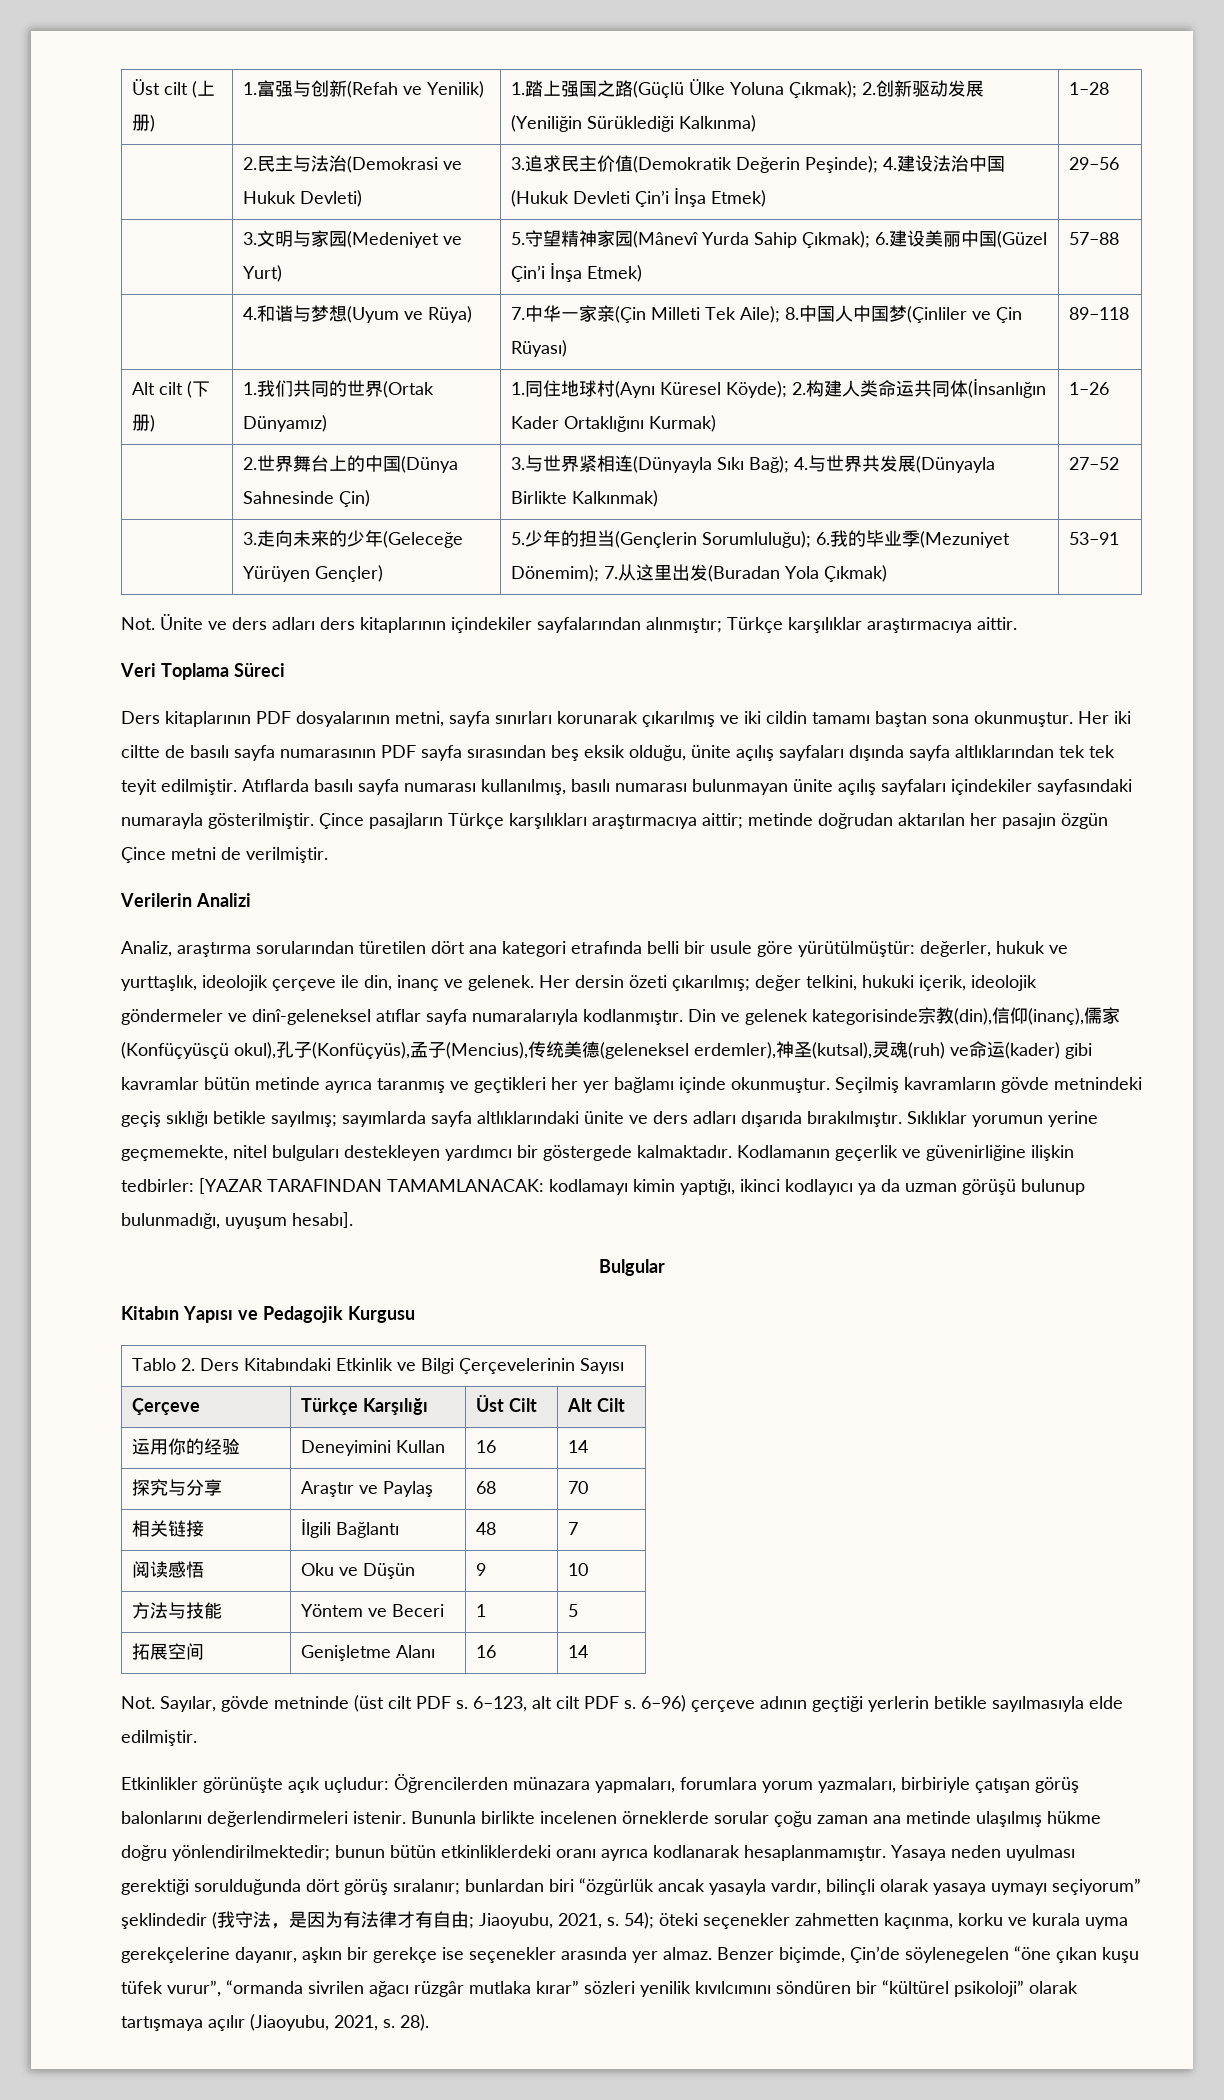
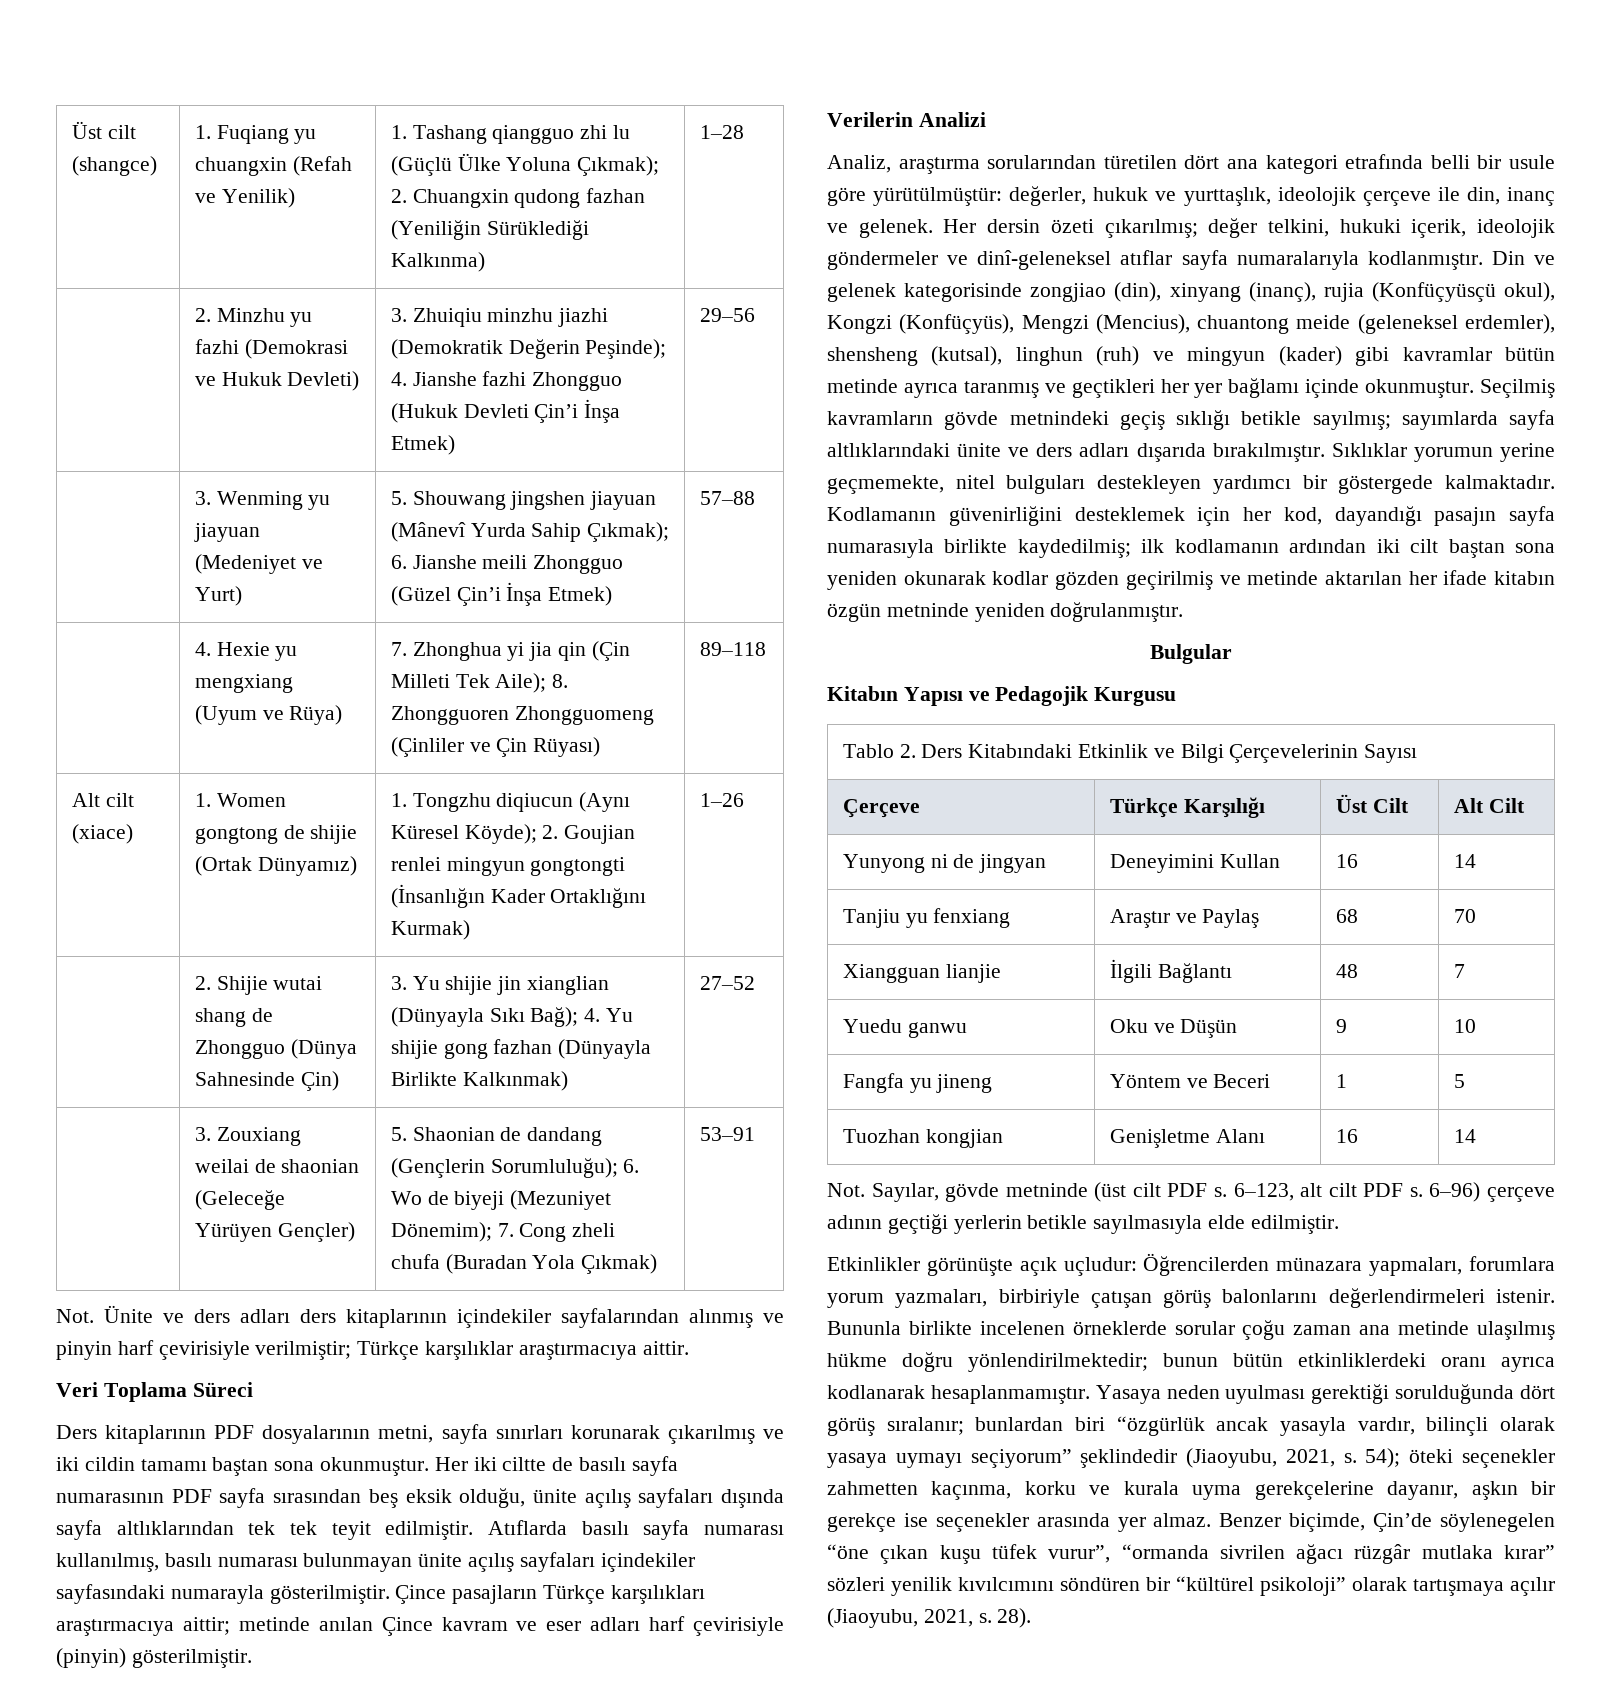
[191,80,215,98] [131,114,155,132] [242,80,347,97] (上册) | 1.富强与创新 -> [71,156,157,176] [194,125,317,144] [194,157,287,176] (shangce) | 1. Fuqiang yu chuangxin
[524,80,633,97] 踏上强国之路 -> [412,125,630,144] Tashang qiangguo zhi lu
[875,80,984,97] 创新驱动发展 -> [412,188,646,208] Chuangxin qudong fazhan
[256,155,347,172] 民主与法治 -> [216,308,313,327] [194,339,239,354] Minzhu yu fazhi
[524,155,633,172] 追求民主价值 -> [412,308,609,327] Zhuiqiu minzhu jiazhi
[896,155,1005,172] 建设法治中国 -> [412,371,623,391] Jianshe fazhi Zhongguo
[256,230,347,247] 文明与家园 -> [216,491,331,510] [193,523,260,542] Wenming yu jiayuan
[524,230,633,247] 守望精神家园 -> [412,491,657,510] Shouwang jingshen jiayuan
[888,230,997,247] 建设美丽中国 -> [412,555,624,574] Jianshe meili Zhongguo
[256,305,347,322] 和谐与梦想 -> [216,642,298,661] [194,674,293,693] Hexie yu mengxiang
[524,305,615,322] 中华一家亲 -> [412,642,586,661] Zhonghua yi jia qin
[798,305,907,322] 中国人中国梦 -> [390,706,654,725] Zhongguoren Zhongguomeng
[186,381,210,398] [131,414,155,432] [242,380,383,397] (下册) | 1.我们共同的世界 -> [71,824,133,844] [194,793,286,807] [194,825,358,844] (xiace) | 1. Women gongtong de shijie
[524,380,615,397] 同住地球村 -> [412,793,574,812] Tongzhu diqiucun
[805,380,968,397] 构建人类命运共同体 -> [564,825,636,844] [390,857,626,876] Goujian renlei mingyun gongtongti
[256,455,401,472] 世界舞台上的中国 -> [216,976,323,995] [194,1008,273,1027] [194,1040,285,1059] Shijie wutai shang de Zhongguo
[524,455,916,473] 与世界紧相连(Dünyayla Sıkı Bağ); 4.与世界共发展 -> [412,976,609,995] [390,1007,633,1027] [390,1039,553,1059] Yu shijie jin xianglian (Dünyayla Sıkı Bağ); 4. Yu shijie gong fazhan
[256,530,383,547] 走向未来的少年 -> [216,1127,301,1146] [194,1159,360,1173] Zouxiang weilai de shaonian
[524,530,1010,548] [510,564,708,582] 少年的担当(Gençlerin Sorumluluğu); 6.我的毕业季(Mezuniyet Dönemim); 7.从这里出发 -> [412,1127,603,1146] [390,1158,640,1178] [390,1190,612,1210] [390,1222,616,1242] [390,1254,440,1269] Shaonian de dandang (Gençlerin Sorumluluğu); 6. Wo de biyeji (Mezuniyet Dönemim); 7. Cong zheli chufa
[646,617,722,633] alınmıştır; -> [689,1309,784,1328] [56,1340,352,1360] alınmış ve pinyin harf çevirisiyle verilmiştir;
[818,813,1108,829] [121,847,328,863] doğrudan aktarılan her pasajın özgün Çince metni de verilmiştir. -> [318,1616,784,1636] [56,1648,252,1668] anılan Çince kavram ve eser adları harf çevirisiyle (pinyin) gösterilmiştir.
[918,1007,1120,1025] [121,1041,908,1059] 宗教(din),信仰(inanç),儒家(Konfüçyüsçü okul),孔子(Konfüçyüs),孟子(Mencius),传统美德(geleneksel erdemler),神圣(kutsal),灵魂 -> [1030,282,1555,302] [827,314,1555,334] [827,346,1083,366] zongjiao (din), xinyang (inanç), rujia (Konfüçyüsçü okul), Kongzi (Konfüçyüs), Mengzi (Mencius), chuantong meide (geleneksel erdemler), shensheng (kutsal), linghun
[969,1041,1005,1058] 命运 -> [1187,347,1266,366] mingyun
[835,1145,1074,1161] [121,1178,1085,1195] [121,1212,353,1229] geçerlik ve güvenirliğine ilişkin tedbirler: [YAZAR TARAFINDAN TAMAMLANACAK: kodlamayı kimin yaptığı, ikinci kodlayıcı ya da uzman görüşü bulunup bulunmadığı, uyuşum hesabı]. -> [948,506,1555,526] [827,539,1555,558] [827,570,1555,590] [827,602,1184,622] güvenirliğini desteklemek için her kod, dayandığı pasajın sayfa numarasıyla birlikte kaydedilmiş; ilk kodlamanın ardından iki cilt baştan sona yeniden okunarak kodlar gözden geçirilmiş ve metinde aktarılan her ifade kitabın özgün metninde yeniden doğrulanmıştır.
[131,1438,240,1455] 运用你的经验 -> [842,854,1047,873] Yunyong ni de jingyan
[131,1479,222,1496] 探究与分享 -> [842,908,1011,928] Tanjiu yu fenxiang
[131,1520,204,1537] 相关链接 -> [842,964,1001,983] Xiangguan lianjie
[131,1561,204,1578] 阅读感悟 -> [842,1019,967,1038] Yuedu ganwu
[131,1602,222,1619] 方法与技能 -> [842,1073,993,1093] Fangfa yu jineng
[131,1643,204,1660] 拓展空间 -> [842,1129,1003,1148] Tuozhan kongjian
[212,1911,553,1929] (我守法，是因为有法律才有自由; Jiaoyubu, -> [1186,1448,1278,1468] (Jiaoyubu,

